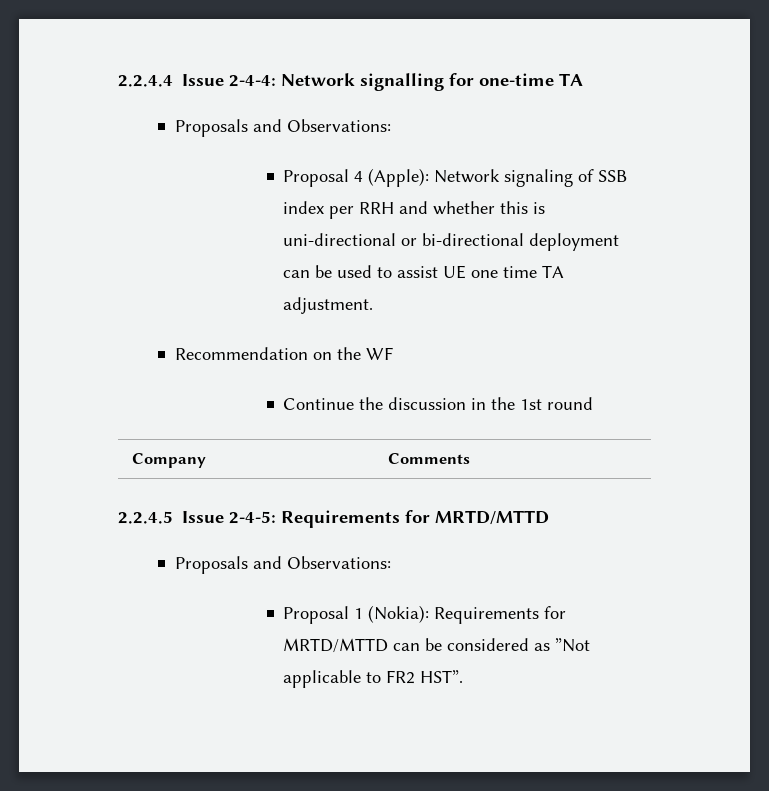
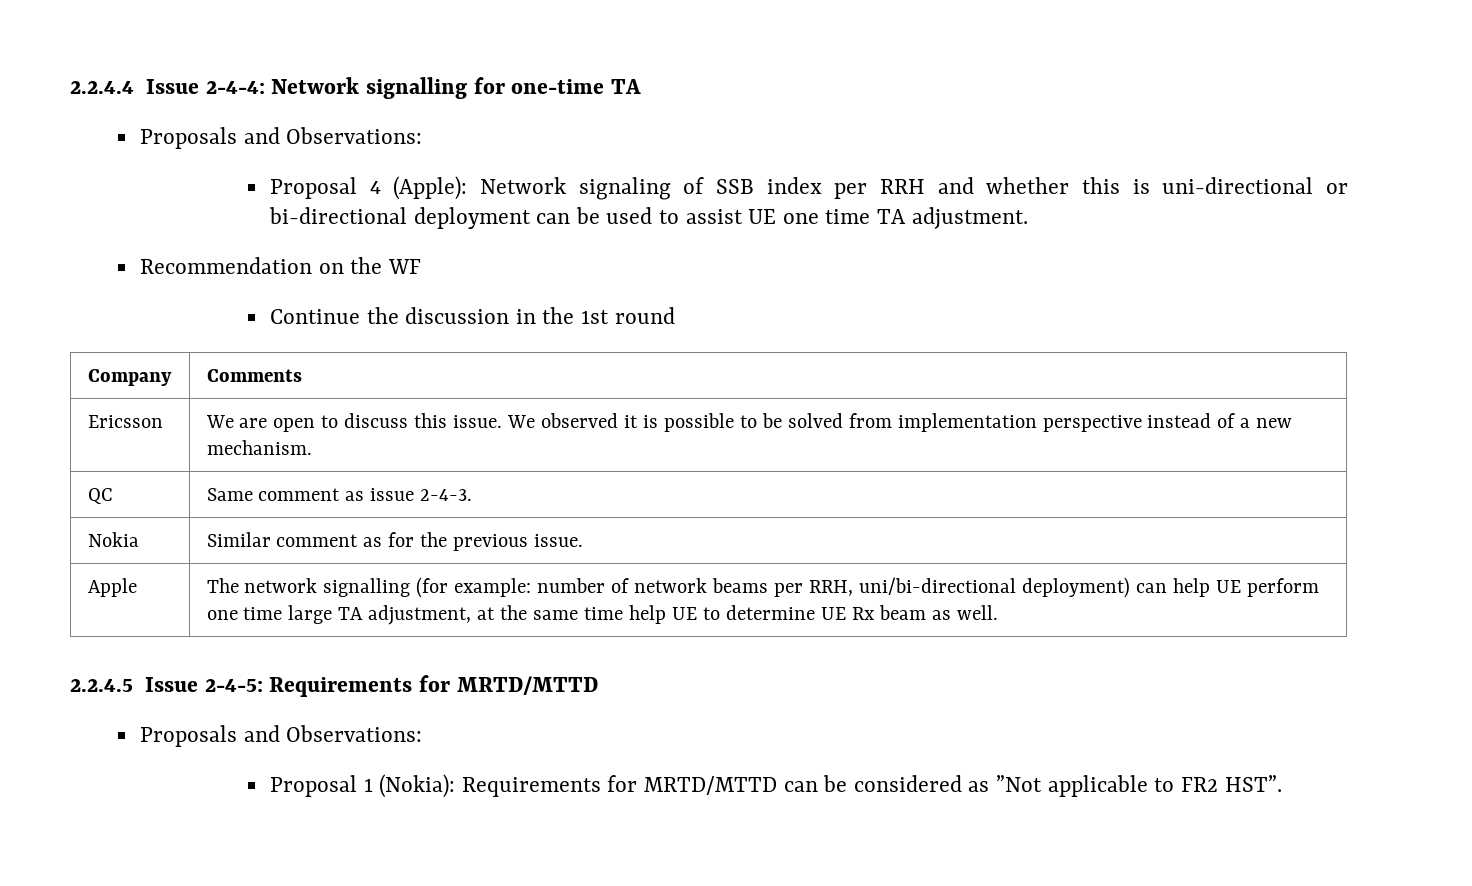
(471, 458) none -> [87,415,163,428] [205,413,1293,432] [206,440,312,455] [87,488,113,504] [206,488,473,501] [87,532,139,547] [206,532,584,551] [87,578,137,597] [206,577,1319,598] [206,605,998,625] // Ericsson | We are open to discuss this issue. We observed it is possible to be solved from implementation perspective instead of a new mechanism. // QC | Same comment as issue 2-4-3. // Nokia | Similar comment as for the previous issue. // Apple | The network signalling (for example: number of network beams per RRH, uni/bi-directional deployment) can help UE perform one time large TA adjustment, at the same time help UE to determine UE Rx beam as well.

